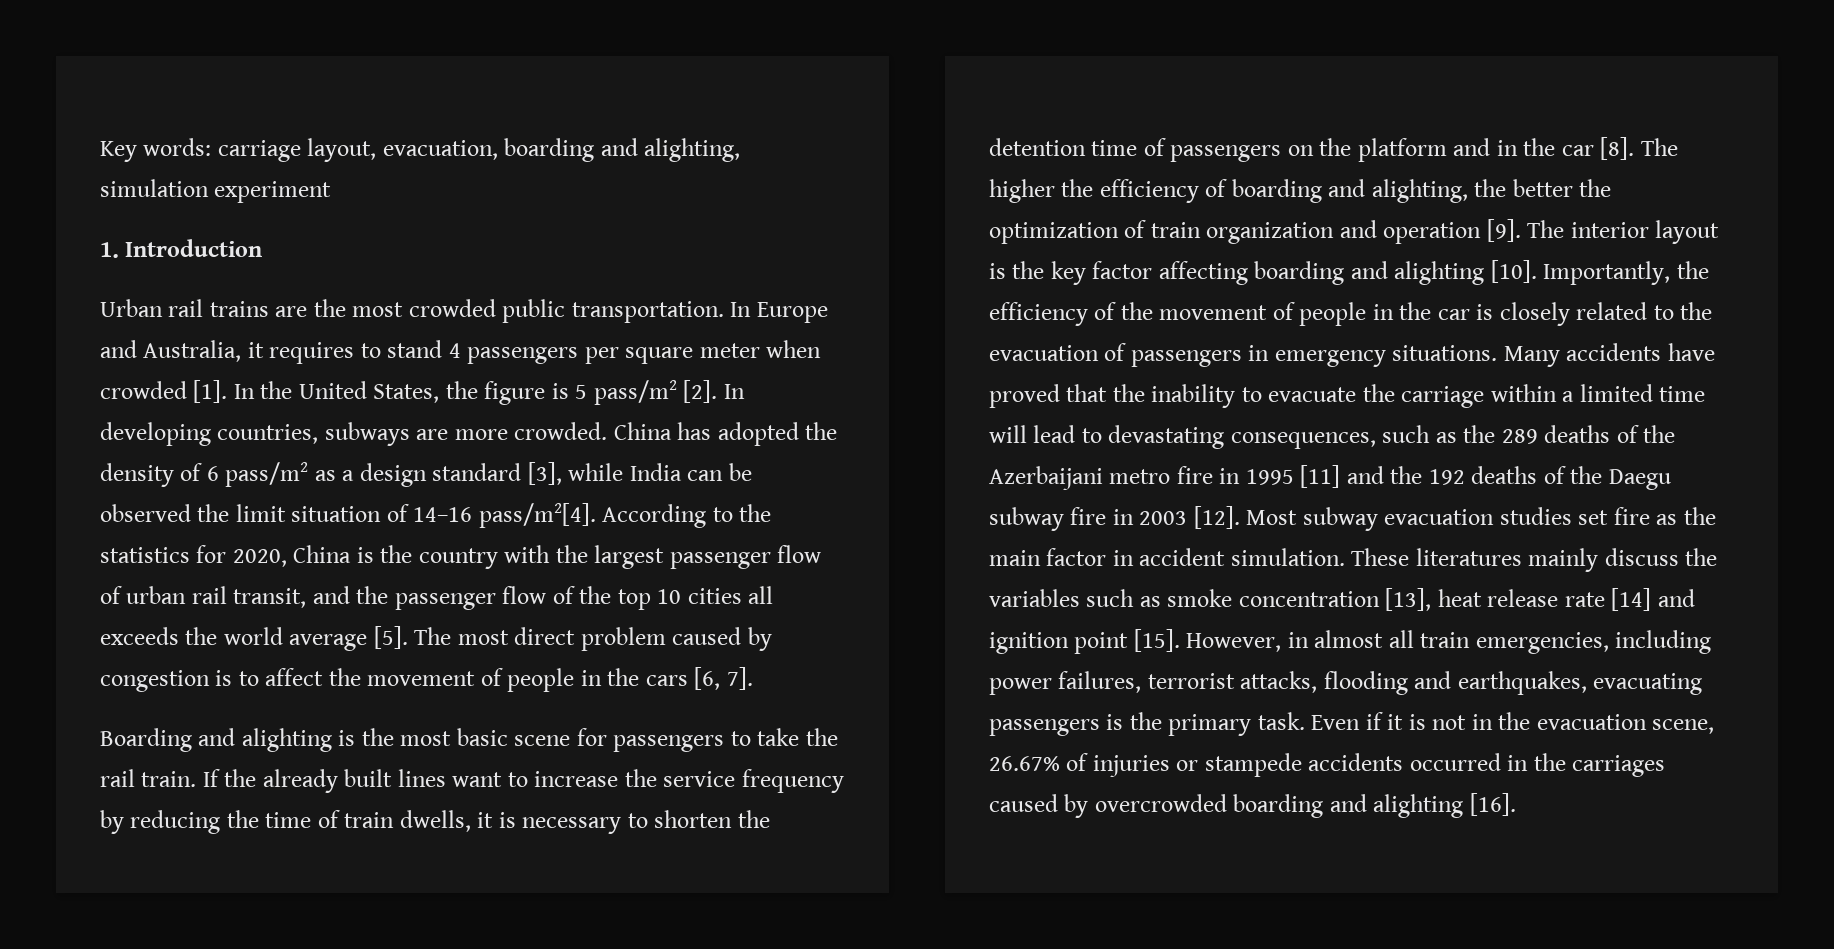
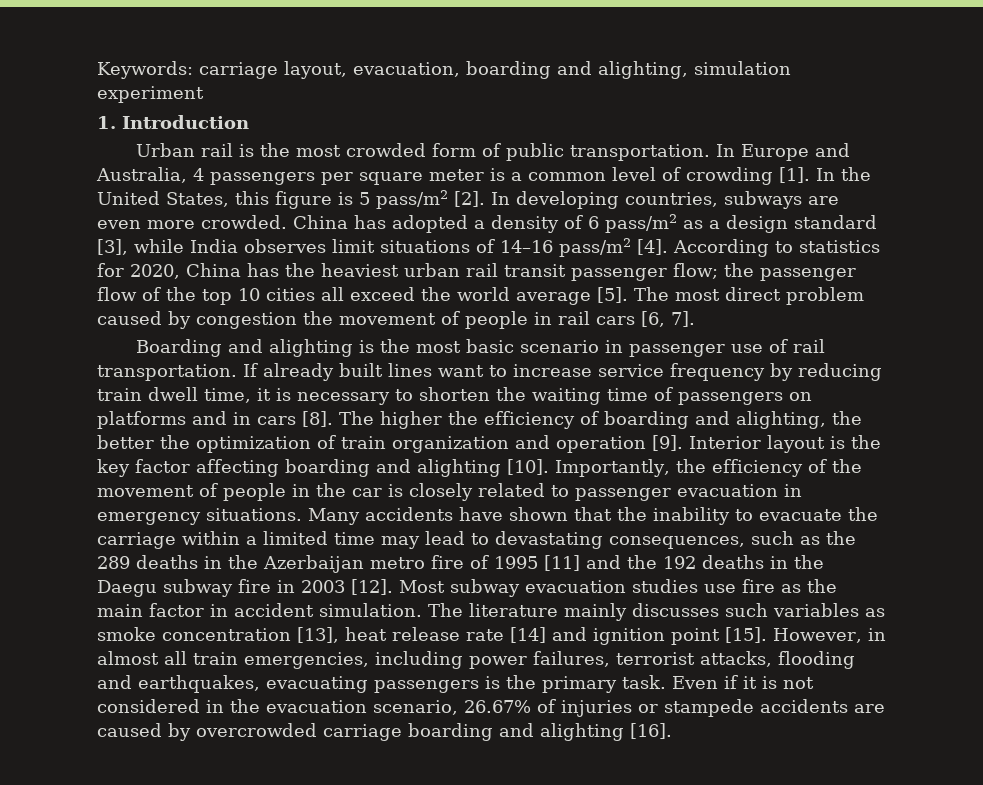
[100,138,212,162] Key words: -> [97,61,193,79] Keywords:
[209,301,308,317] trains are -> [238,144,254,157] is
(496, 308) none -> [431,143,501,157] form of
[247,340,443,364] it requires to stand -> (187, 175) none
[766,340,822,358] [100,381,187,399] when crowded -> [490,167,773,185] is a common level of crowding
[445,381,478,399] the -> [235,191,269,205] this
(449, 434) none -> [97,220,141,229] even
[805,422,838,440] the -> [474,220,485,229] a
[687,463,752,481] [100,503,596,528] can be observed the limit situation of 14–16 pass/m2[4]. -> [244,238,668,257] observes limit situations of 14–16 pass/m2 [4].
[739,504,772,522] the -> (793, 247) none
[356,545,822,569] [100,586,350,608] is the country with the largest passenger flow of urban rail transit, and -> [247,263,718,281] has the heaviest urban rail transit passenger flow;
[100,627,179,645] exceeds -> [350,287,415,301] exceed
[215,668,640,692] is to affect the movement of people in the -> [303,311,590,329] the movement of people in rail
[514,728,838,752] [100,769,257,787] scene for passengers to take the rail train. If the -> [519,339,825,357] [97,363,258,381] scenario in passenger use of rail transportation. If
[624,769,657,787] the -> (592, 370) none
[226,810,471,832] the time of train dwells, -> [97,387,251,403] train dwell time,
[989,138,1086,156] detention -> [532,388,601,405] waiting
[1319,138,1594,162] the platform and in the car -> [97,411,296,429] platforms and in cars
[1527,220,1649,238] The interior -> [689,436,761,449] Interior
[1680,302,1713,320] [989,343,1242,367] the evacuation of passengers -> [575,484,778,501] passenger evacuation
[989,384,1060,408] proved -> [509,507,568,521] shown
[989,425,1027,443] will -> [381,536,420,549] may
[1616,425,1676,443] [989,466,1103,490] of the Azerbaijani -> [204,555,364,573] in the Azerbaijan
[1219,468,1241,484] in -> [470,555,489,569] of
[1543,466,1566,484] of -> [770,556,788,569] in
[1578,510,1609,525] set -> [704,584,736,593] use
[1351,548,1718,572] [989,589,1135,607] These literatures mainly discuss the variables such -> [428,603,859,621] The literature mainly discusses such variables
(1467, 722) none -> [97,699,200,713] considered
[1652,719,1715,734] scene, -> [373,700,458,715] scenario,
[1409,753,1666,777] occurred in the carriages -> [854,704,885,713] are
(1227, 803) none -> [323,724,402,741] carriage

